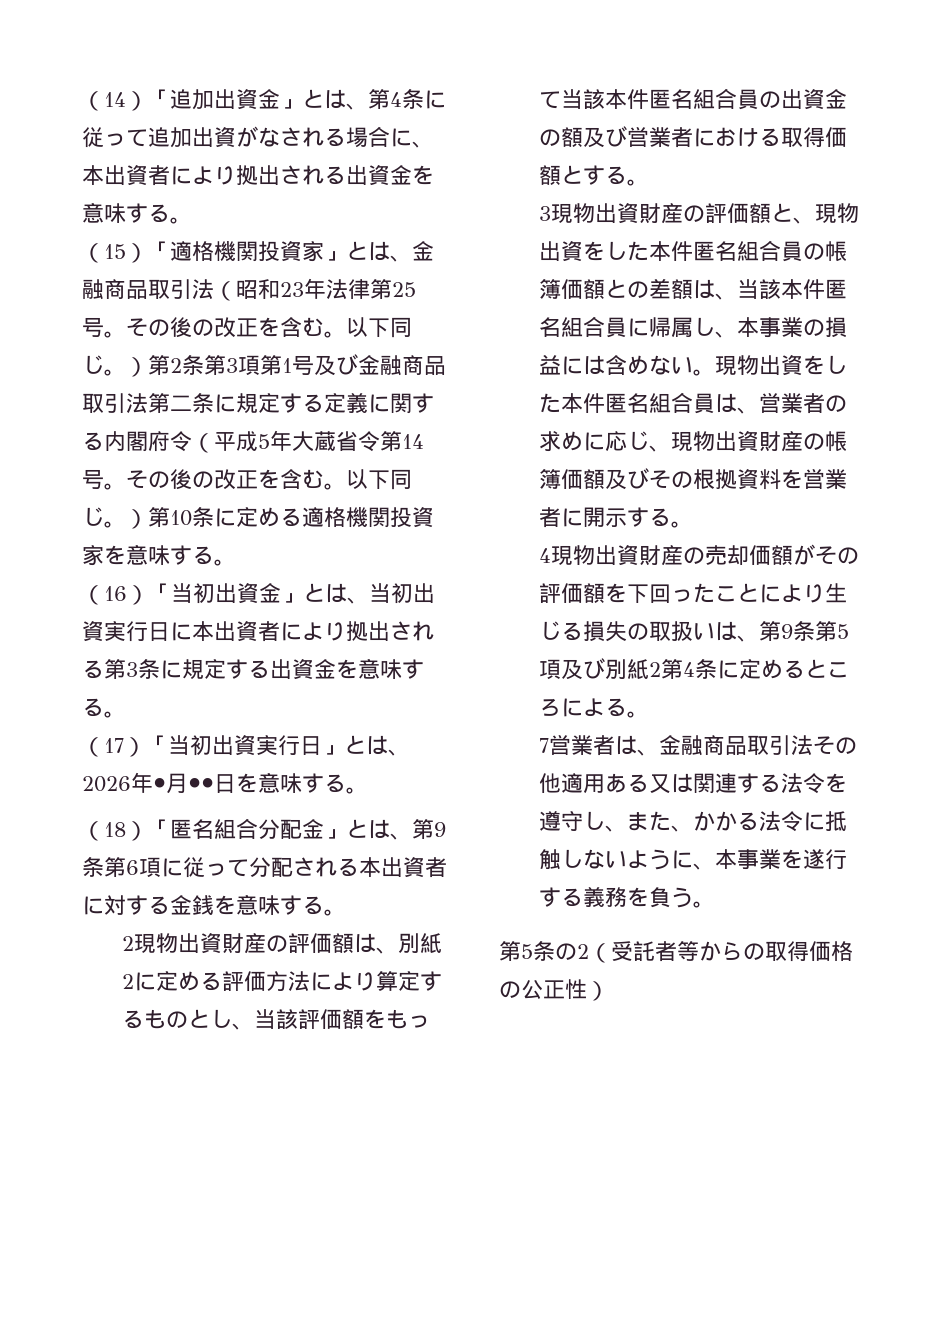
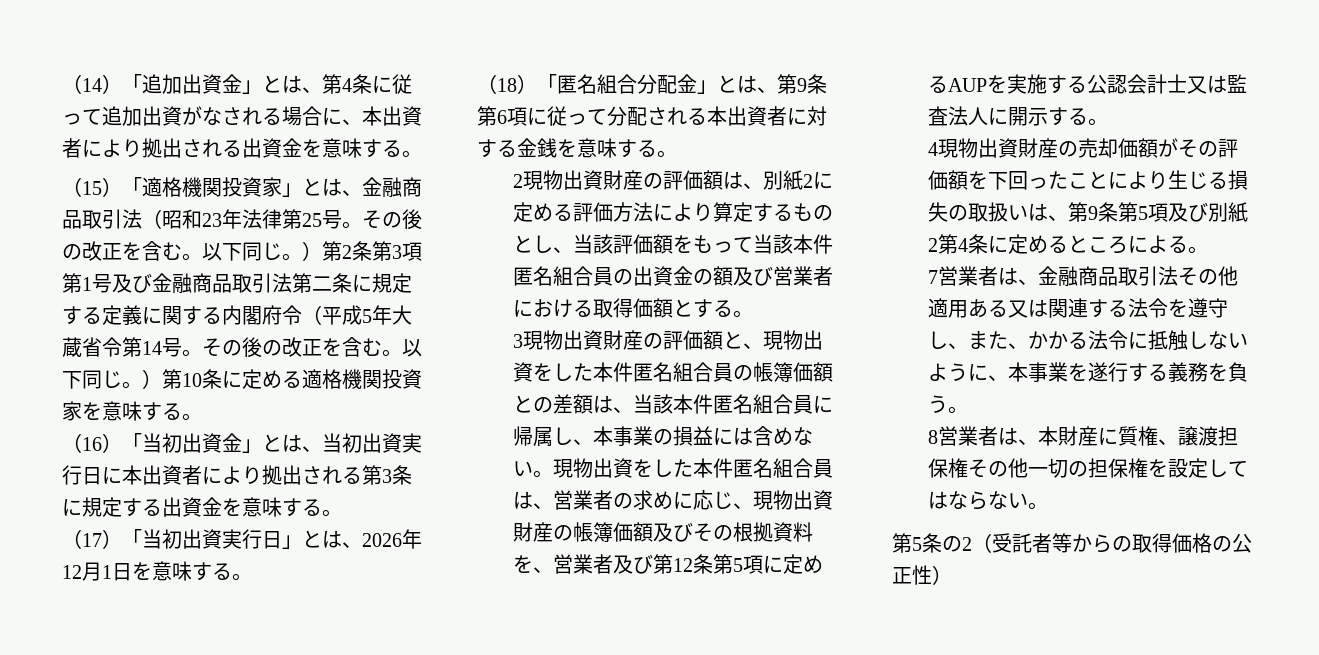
[153,773,214,794] ●月●● -> [62,562,112,581] 12月1
[803,469,848,489] [539,507,562,528] 営業者 -> [532,554,823,574] [927,74,1247,94] [927,106,988,126] 、営業者及び第12条第5項に定めるAUPを実施する公認会計士又は監査法人
(716, 904) none -> [927,426,1238,446] [927,458,1248,478] [927,491,1048,510] // 8営業者は、本財産に質権、譲渡担保権その他一切の担保権を設定してはならない。

